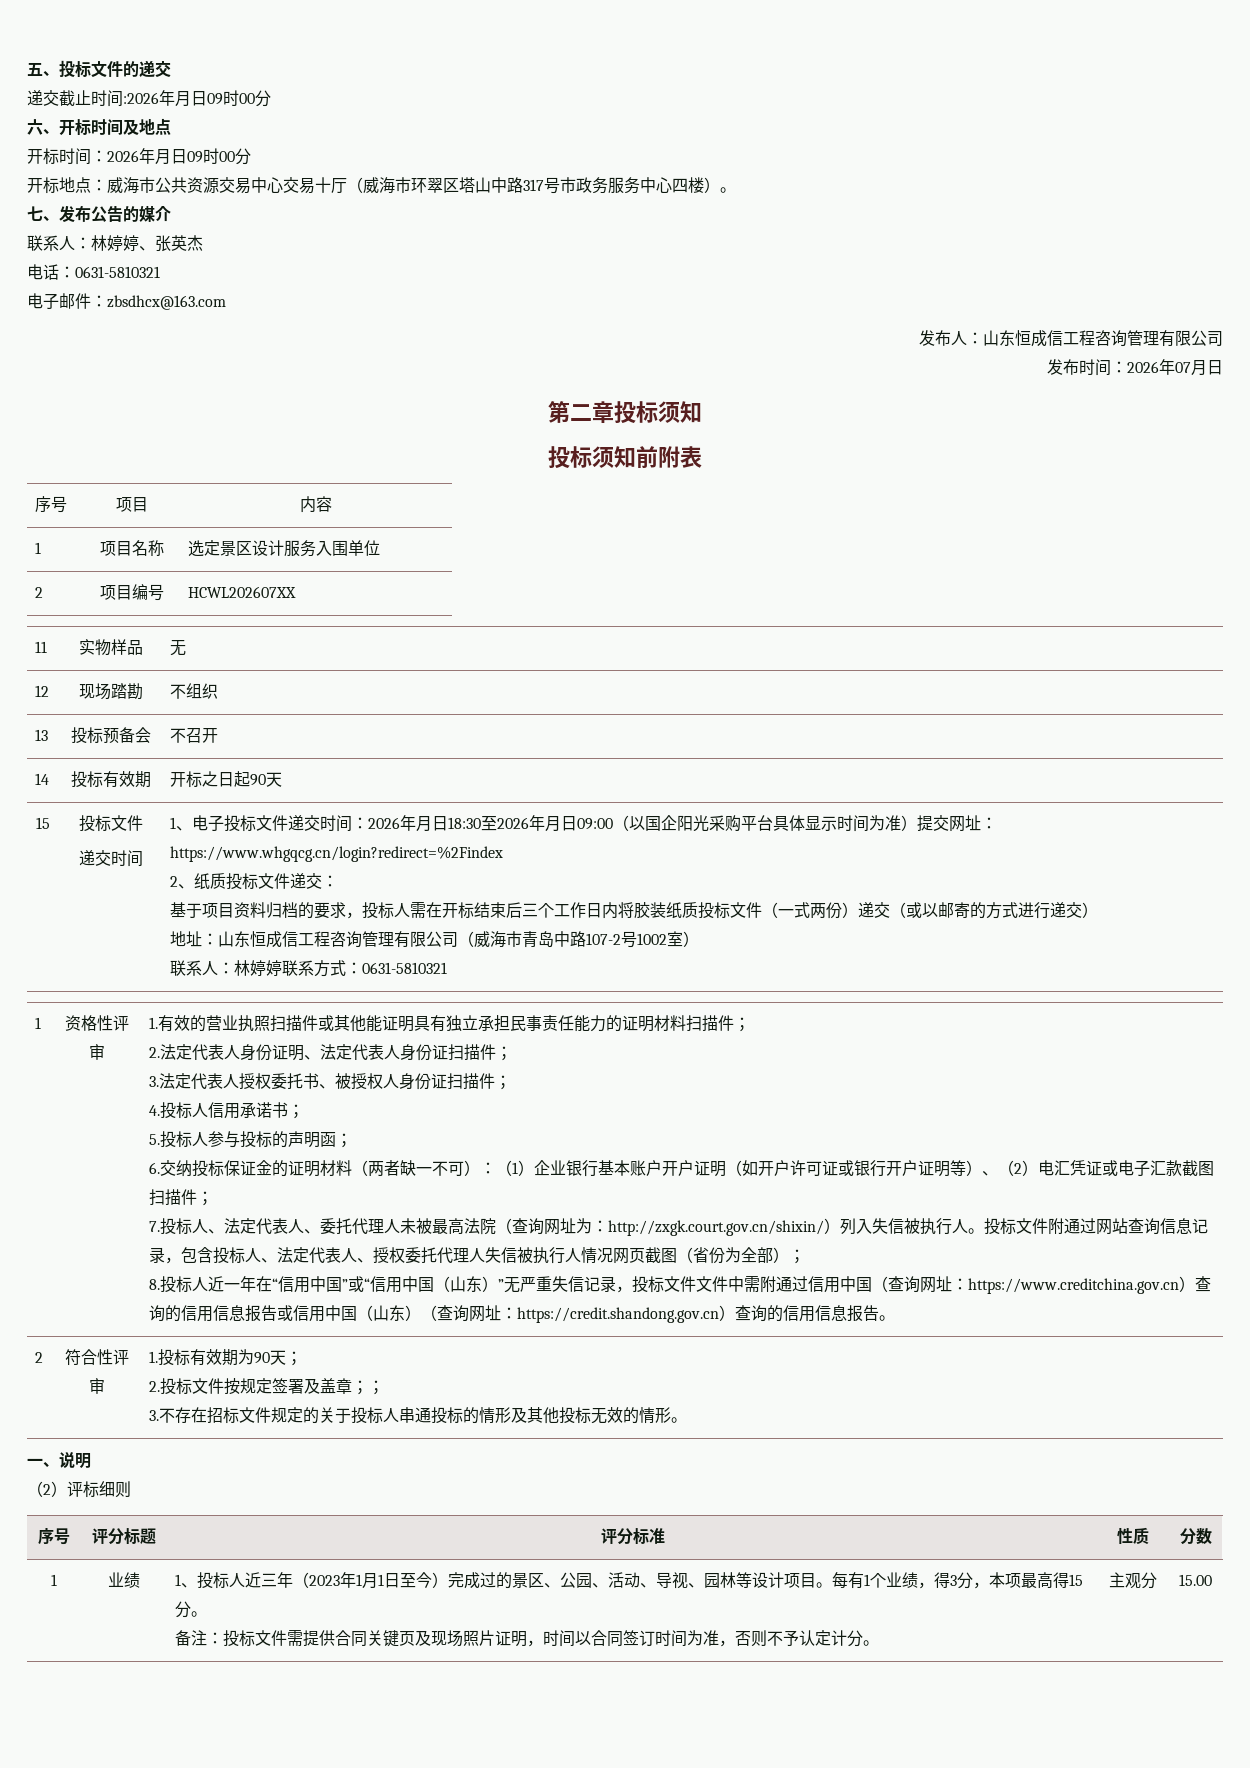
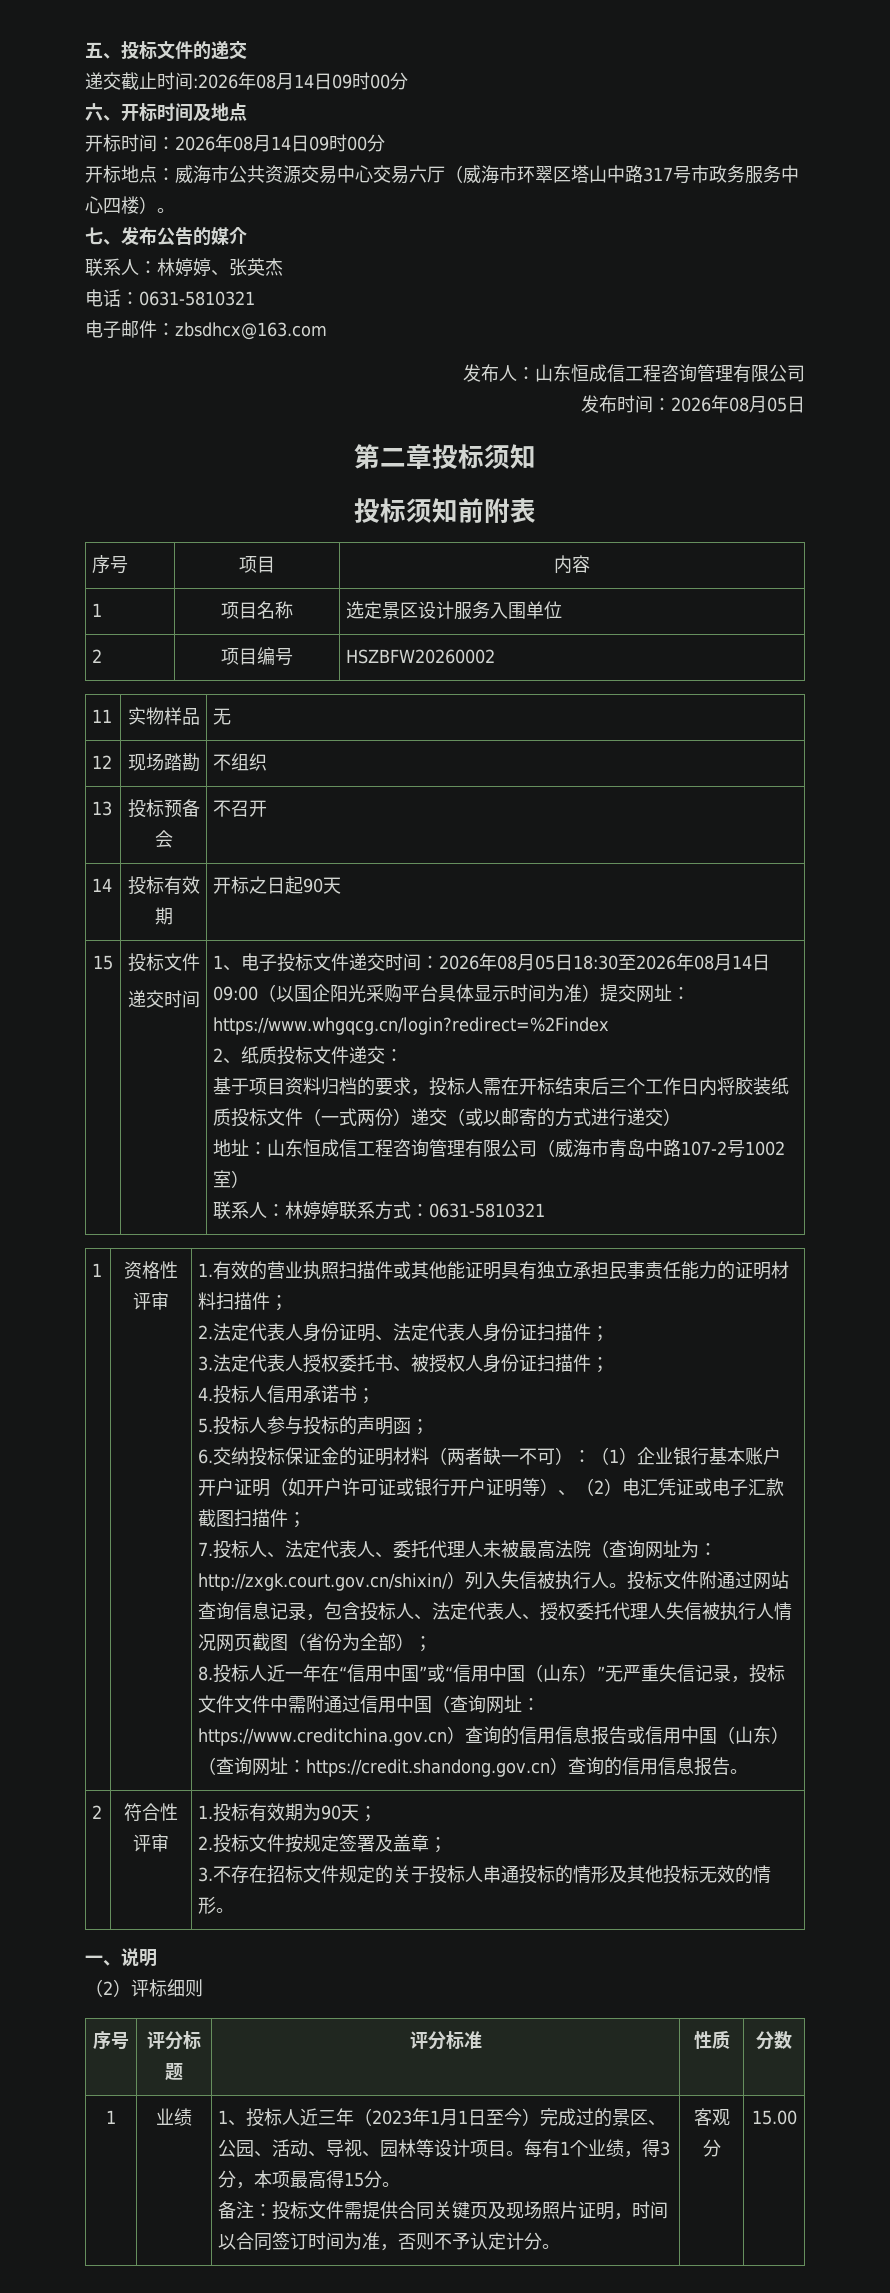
[175,91,191,107] 月 -> [256,73,314,90] 08月14
[155,149,171,165] 月 -> [233,135,291,152] 08月14
[315,177,331,193] 十 -> [409,165,427,183] 六
[1175,360,1207,376] 07月 -> [729,396,787,413] 08月05
[188,586,297,598] HCWL202607XX -> [346,649,496,664] HSZBFW20260002
[416,816,433,832] 月 -> [497,954,556,971] 08月05
[545,816,562,832] 月 -> [694,954,753,971] 08月14
[368,1380,385,1395] ； -> (448, 1845) none
[1109,1572,1125,1588] 主 -> [693,2108,712,2126] 客

